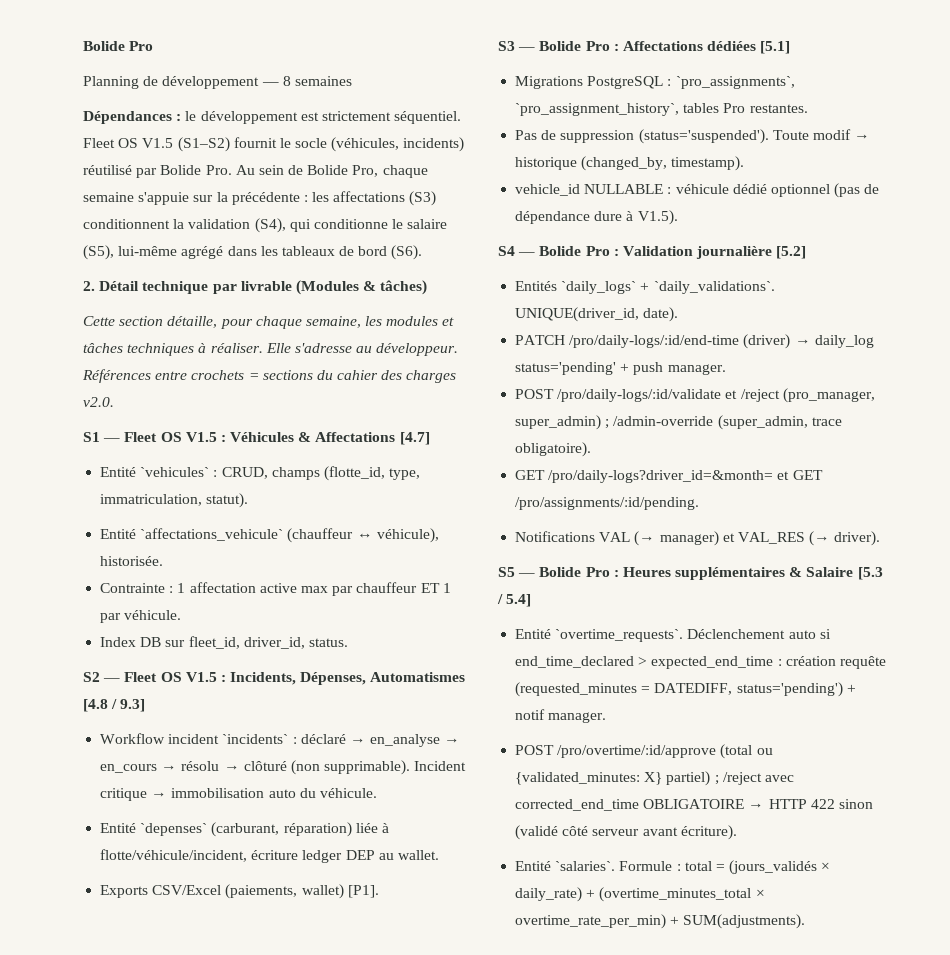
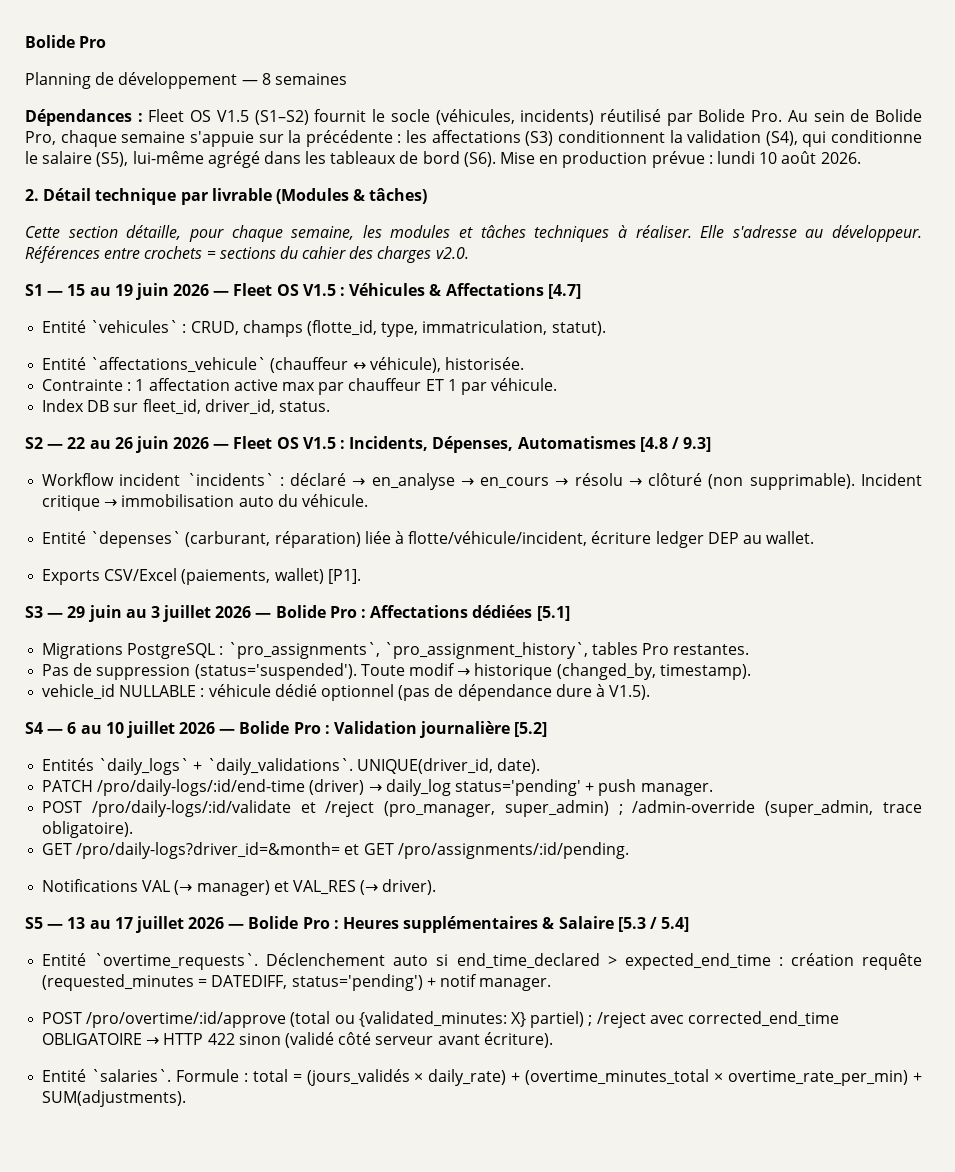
[185,111,462,124] le développement est strictement séquentiel. -> (143, 117) none
(423, 252) none -> [500,151,861,168] Mise en production prévue : lundi 10 août 2026.
(121, 440) none -> [67,283,230,300] 15 au 19 juin 2026 —
(121, 680) none -> [67,436,230,453] 22 au 26 juin 2026 —
(536, 49) none -> [67,605,272,622] 29 juin au 3 juillet 2026 —
(536, 254) none -> [67,721,236,738] 6 au 10 juillet 2026 —
(536, 575) none -> [67,916,245,933] 13 au 17 juillet 2026 —

